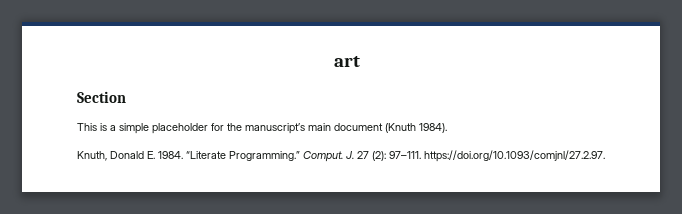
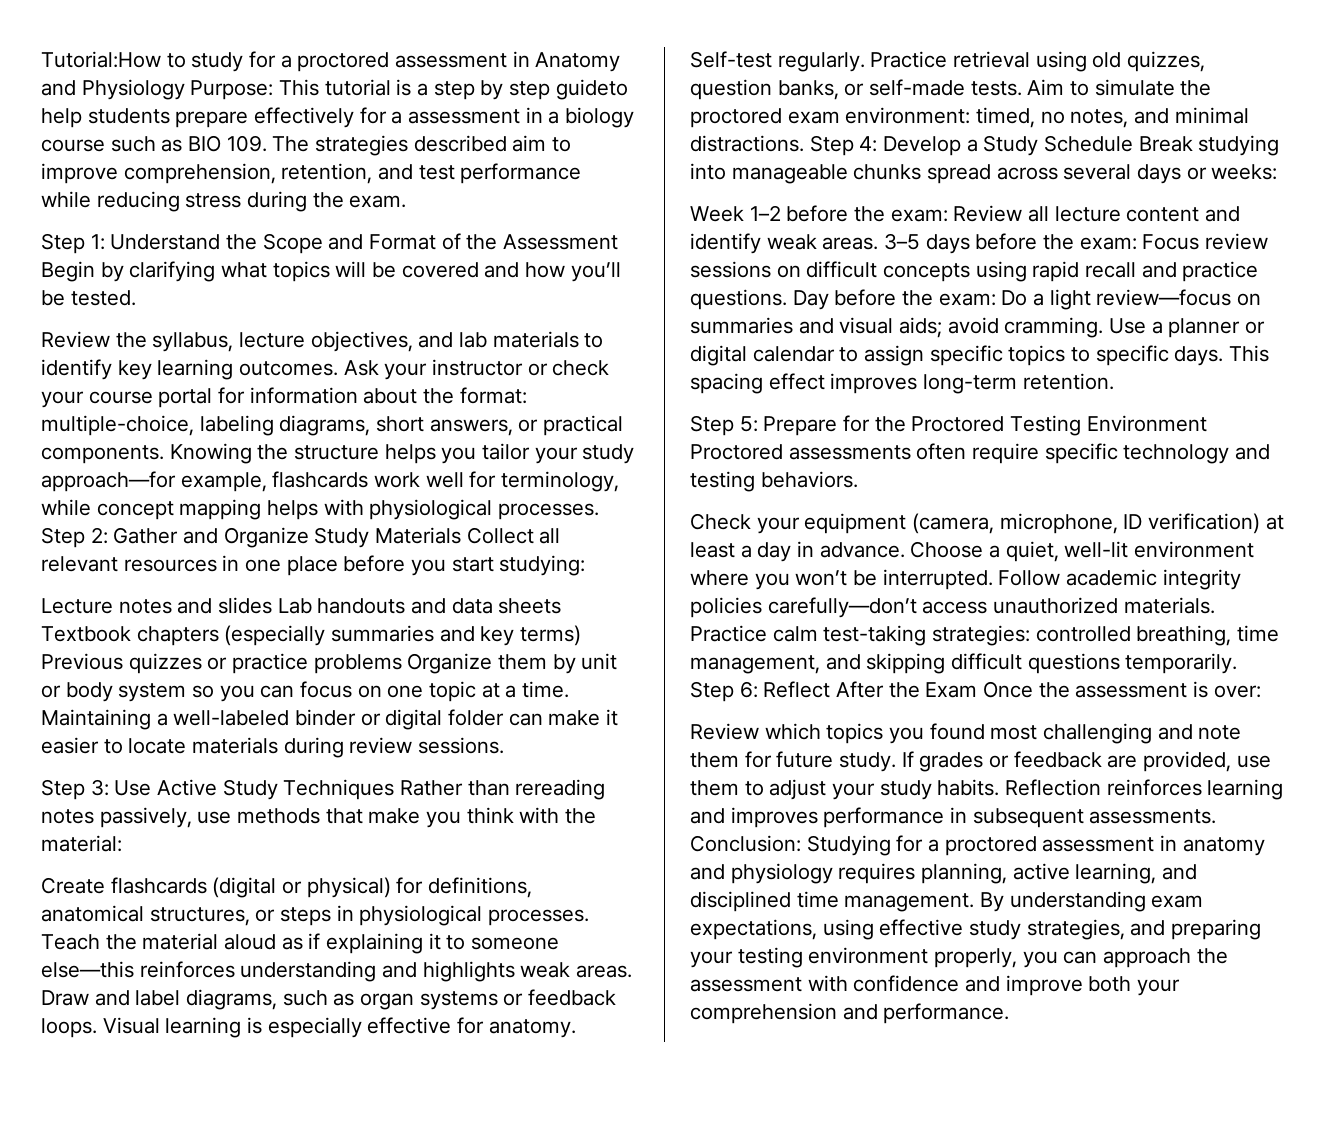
[334,56,360,67] [77,91,126,103] [77,123,447,134] [77,150,605,162] art // Section // This is a simple placeholder for the manuscript’s main document (Knuth 1984). // Knuth, Donald E. 1984. “Literate Programming.” Comput. J. 27 (2): 97–111. https://doi.org/10.1093/comjnl/27.2.97. -> [41,51,621,72] [41,79,628,100] [41,107,635,128] [41,135,572,156] [41,163,582,184] [41,191,407,212] [41,233,619,254] [41,261,621,282] [41,290,136,306] [41,331,604,352] [41,359,610,380] [41,387,527,408] [41,415,624,436] [41,443,635,464] [41,471,620,492] [41,499,600,520] [41,527,561,548] [41,555,586,576] [41,597,562,614] [41,625,582,646] [41,653,618,674] [41,681,570,702] [41,709,619,730] [41,737,505,758] [41,779,606,800] [41,807,597,828] [41,835,122,852] [41,877,533,898] [41,905,590,926] [41,933,560,954] [41,961,633,982] [41,989,617,1010] [41,1017,576,1038] [690,51,1206,72] [690,79,1212,100] [690,107,1249,128] [690,135,1280,156] [690,163,1278,184] [690,205,1241,222] [690,233,1269,254] [690,261,1259,282] [690,289,1262,310] [690,317,1266,338] [690,345,1270,366] [690,373,1114,394] [690,415,1207,436] [690,443,1271,464] [690,471,858,492] [690,513,1284,534] [690,541,1255,562] [690,569,1241,590] [690,597,1215,618] [690,625,1280,646] [690,653,1238,674] [690,681,1261,702] [690,723,1242,744] [690,751,1271,772] [690,779,1284,800] [690,807,1217,828] [690,835,1265,856] [690,863,1198,884] [690,891,1204,912] [690,919,1262,940] [690,947,1228,968] [690,975,1181,996] [690,1003,1010,1024] Tutorial:How to study for a proctored assessment in Anatomy and Physiology Purpose: This tutorial is a step by step guideto help students prepare effectively for a assessment in a biology course such as BIO 109. The strategies described aim to improve comprehension, retention, and test performance while reducing stress during the exam. // Step 1: Understand the Scope and Format of the Assessment Begin by clarifying what topics will be covered and how you’ll be tested. // Review the syllabus, lecture objectives, and lab materials to identify key learning outcomes. Ask your instructor or check your course portal for information about the format: multiple-choice, labeling diagrams, short answers, or practical components. Knowing the structure helps you tailor your study approach—for example, flashcards work well for terminology, while concept mapping helps with physiological processes. Step 2: Gather and Organize Study Materials Collect all relevant resources in one place before you start studying: // Lecture notes and slides Lab handouts and data sheets Textbook chapters (especially summaries and key terms) Previous quizzes or practice problems Organize them by unit or body system so you can focus on one topic at a time. Maintaining a well-labeled binder or digital folder can make it easier to locate materials during review sessions. // Step 3: Use Active Study Techniques Rather than rereading notes passively, use methods that make you think with the material: // Create flashcards (digital or physical) for definitions, anatomical structures, or steps in physiological processes. Teach the material aloud as if explaining it to someone else—this reinforces understanding and highlights weak areas. Draw and label diagrams, such as organ systems or feedback loops. Visual learning is especially effective for anatomy. Self-test regularly. Practice retrieval using old quizzes, question banks, or self-made tests. Aim to simulate the proctored exam environment: timed, no notes, and minimal distractions. Step 4: Develop a Study Schedule Break studying into manageable chunks spread across several days or weeks: // Week 1–2 before the exam: Review all lecture content and identify weak areas. 3–5 days before the exam: Focus review sessions on difficult concepts using rapid recall and practice questions. Day before the exam: Do a light review—focus on summaries and visual aids; avoid cramming. Use a planner or digital calendar to assign specific topics to specific days. This spacing effect improves long-term retention. // Step 5: Prepare for the Proctored Testing Environment Proctored assessments often require specific technology and testing behaviors. // Check your equipment (camera, microphone, ID verification) at least a day in advance. Choose a quiet, well-lit environment where you won’t be interrupted. Follow academic integrity policies carefully—don’t access unauthorized materials. Practice calm test-taking strategies: controlled breathing, time management, and skipping difficult questions temporarily. Step 6: Reflect After the Exam Once the assessment is over: // Review which topics you found most challenging and note them for future study. If grades or feedback are provided, use them to adjust your study habits. Reflection reinforces learning and improves performance in subsequent assessments. Conclusion: Studying for a proctored assessment in anatomy and physiology requires planning, active learning, and disciplined time management. By understanding exam expectations, using effective study strategies, and preparing your testing environment properly, you can approach the assessment with confidence and improve both your comprehension and performance.

